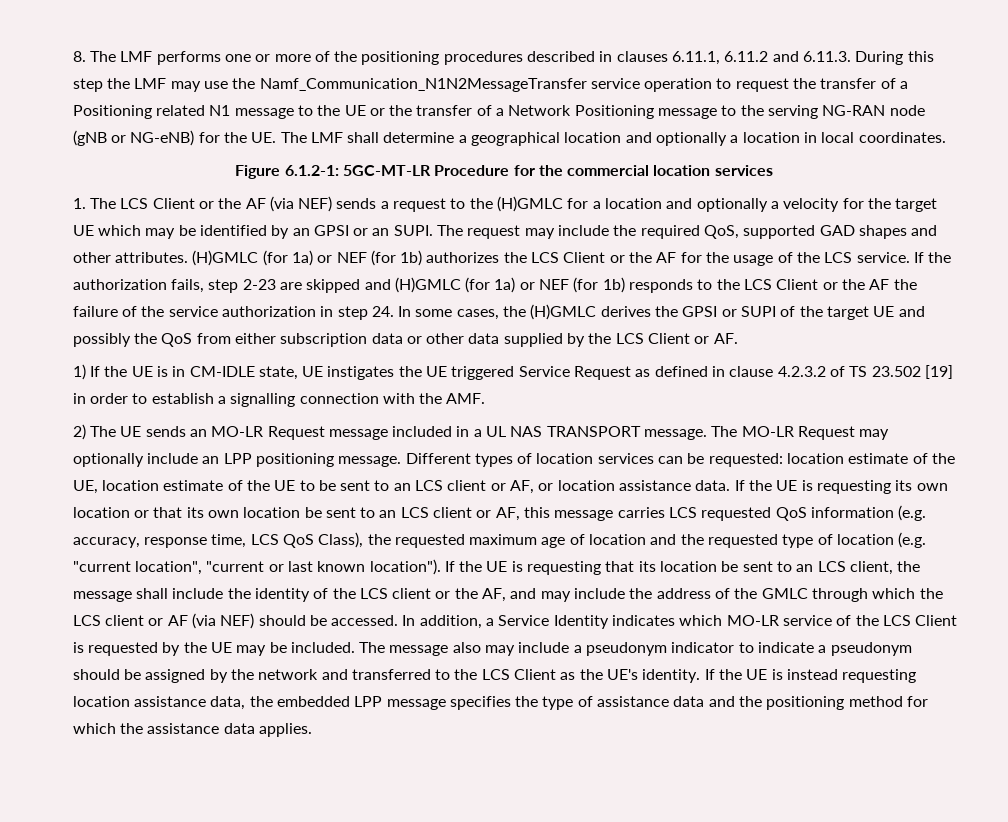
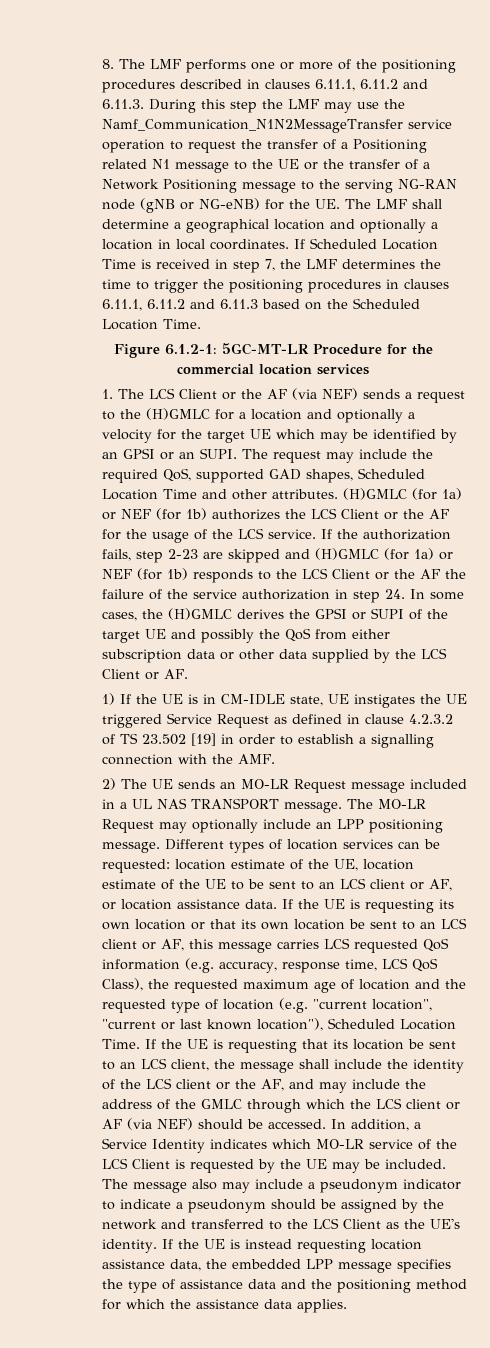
(946, 137) none -> [293,238,438,250] [101,259,441,273] [101,279,449,293] [101,298,420,311] [101,319,201,330] If Scheduled Location Time is received in step 7, the LMF determines the time to trigger the positioning procedures in clauses 6.11.1, 6.11.2 and 6.11.3 based on the Scheduled Location Time.
[858,225,907,239] shapes -> [305,468,425,483] [101,489,197,500] shapes, Scheduled Location Time
[369,559,441,575] location"). -> [256,1018,456,1031] [101,1039,140,1049] location"), Scheduled Location Time.

